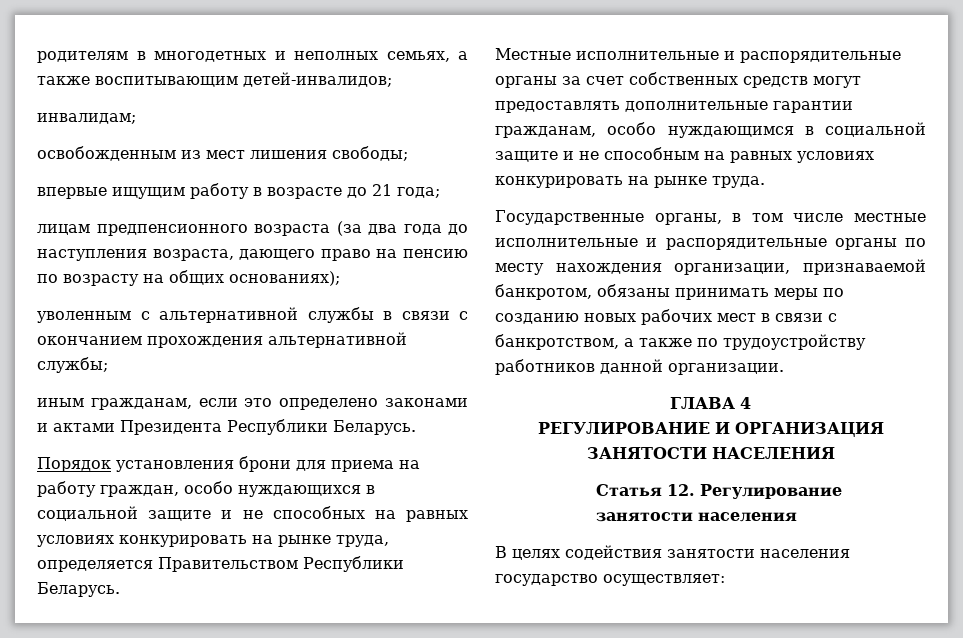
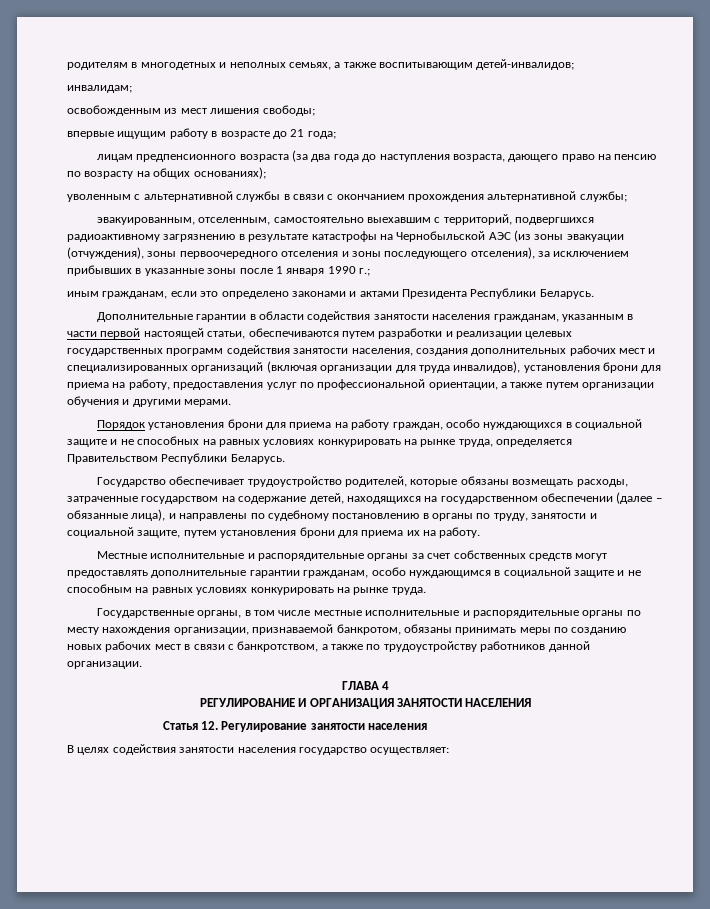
(108, 365) none -> [96,214,595,225] [67,230,624,242] [67,247,630,259] [67,265,370,276] // эвакуированным, отселенным, самостоятельно выехавшим с территорий, подвергшихся радиоактивному загрязнению в результате катастрофы на Чернобыльской АЭС (из зоны эвакуации (отчуждения), зоны первоочередного отселения и зоны последующего отселения), за исключением прибывших в указанные зоны после 1 января 1990 г.;
(416, 427) none -> [96,311,634,322] [67,328,573,339] [67,345,656,356] [67,361,662,373] [67,379,655,390] [67,396,232,407] // Дополнительные гарантии в области содействия занятости населения гражданам, указанным в части первой настоящей статьи, обеспечиваются путем разработки и реализации целевых государственных программ содействия занятости населения, создания дополнительных рабочих мест и специализированных организаций (включая организации для труда инвалидов), установления брони для приема на работу, предоставления услуг по профессиональной ориентации, а также путем организации обучения и другими мерами.
(120, 589) none -> [96,476,628,487] [67,492,662,504] [67,509,597,521] [67,527,481,538] // Государство обеспечивает трудоустройство родителей, которые обязаны возмещать расходы, затраченные государством на содержание детей, находящихся на государственном обеспечении (далее – обязанные лица), и направлены по судебному постановлению в органы по труду, занятости и социальной защите, путем установления брони для приема их на работу.

